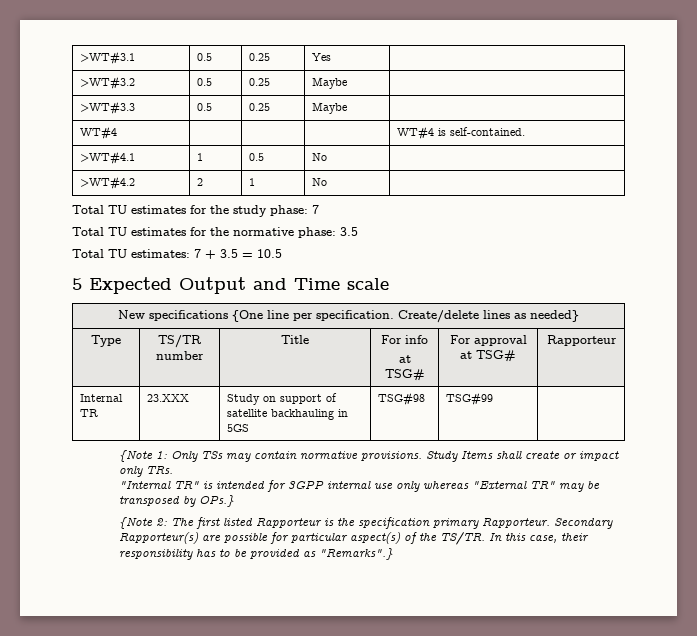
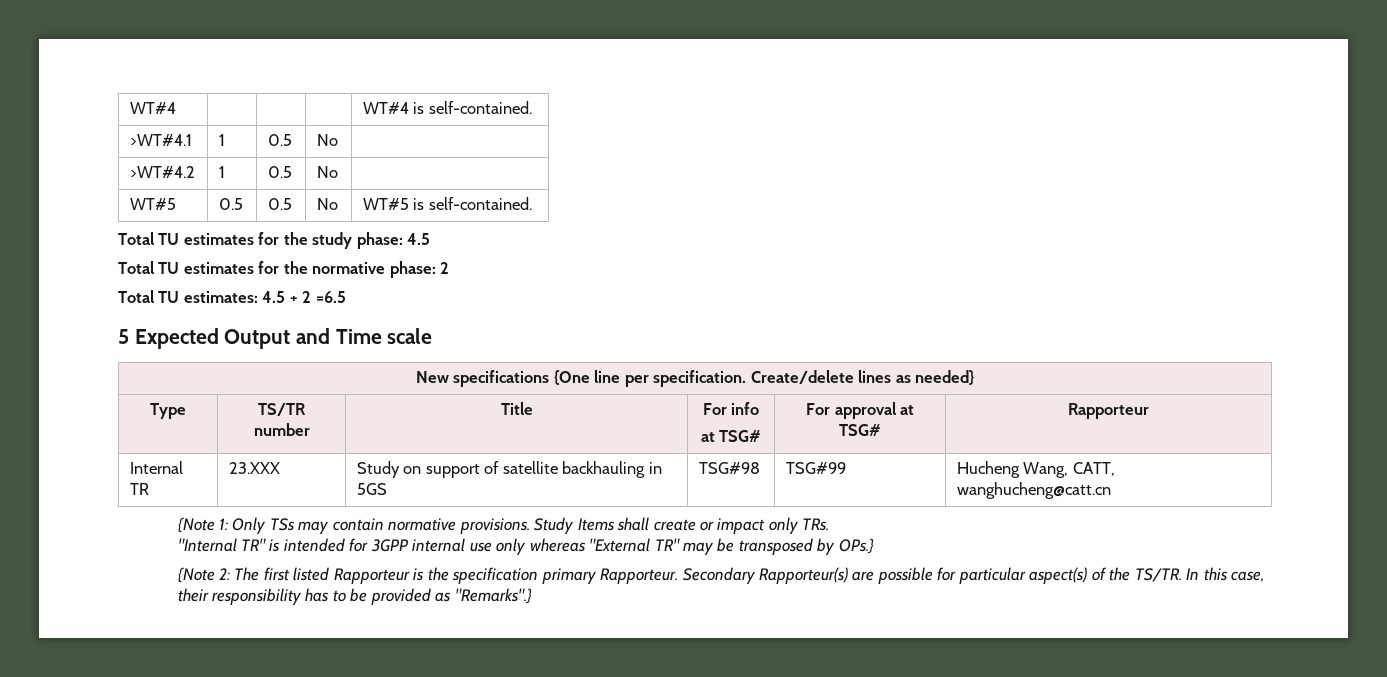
[80,51,136,65] [197,53,213,61] [249,53,271,61] [312,53,332,61] [80,76,136,90] [197,78,213,86] [249,78,271,86] [312,77,348,89] [80,101,136,115] [197,103,213,111] [249,103,271,111] [312,102,348,114] >WT#3.1 | 0.5 | 0.25 | Yes | // >WT#3.2 | 0.5 | 0.25 | Maybe | // >WT#3.3 | 0.5 | 0.25 | Maybe | // -> (129, 108) none
[197,178,204,186] [249,178,256,186] [312,178,328,186] 2 | 1 | No | -> [218,166,225,178] [267,166,292,178] [316,166,338,178] [129,198,176,210] [218,198,243,210] [267,198,292,210] [316,198,338,210] [362,197,532,210] 1 | 0.5 | No | // WT#5 | 0.5 | 0.5 | No | WT#5 is self-contained.
[312,205,319,214] 7 -> [407,233,431,245] 4.5
[340,227,358,236] 3.5 -> [440,262,450,274] 2
[194,249,282,259] 7 + 3.5 = 10.5 -> [262,291,346,303] 4.5 + 2 =6.5
(494, 399) none -> [956,461,1115,478] [956,482,1111,499] Hucheng Wang, CATT, wanghucheng@catt.cn

